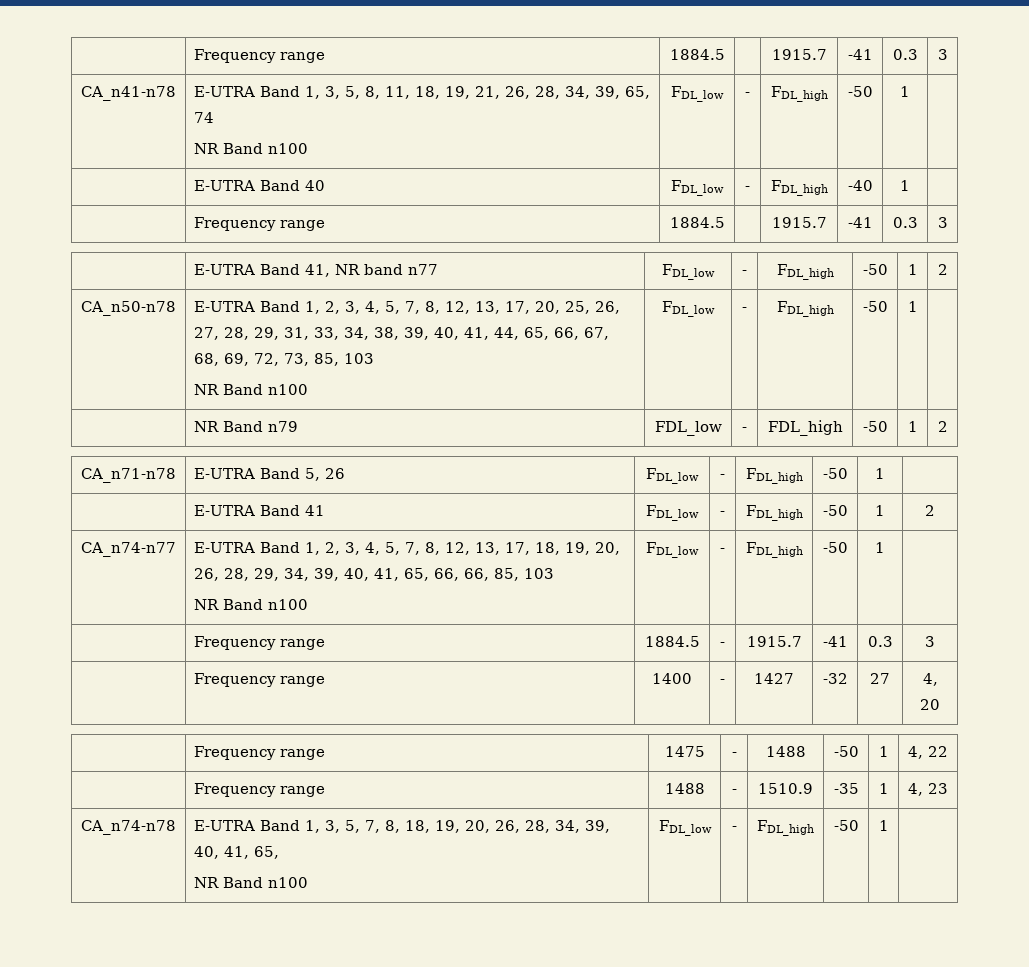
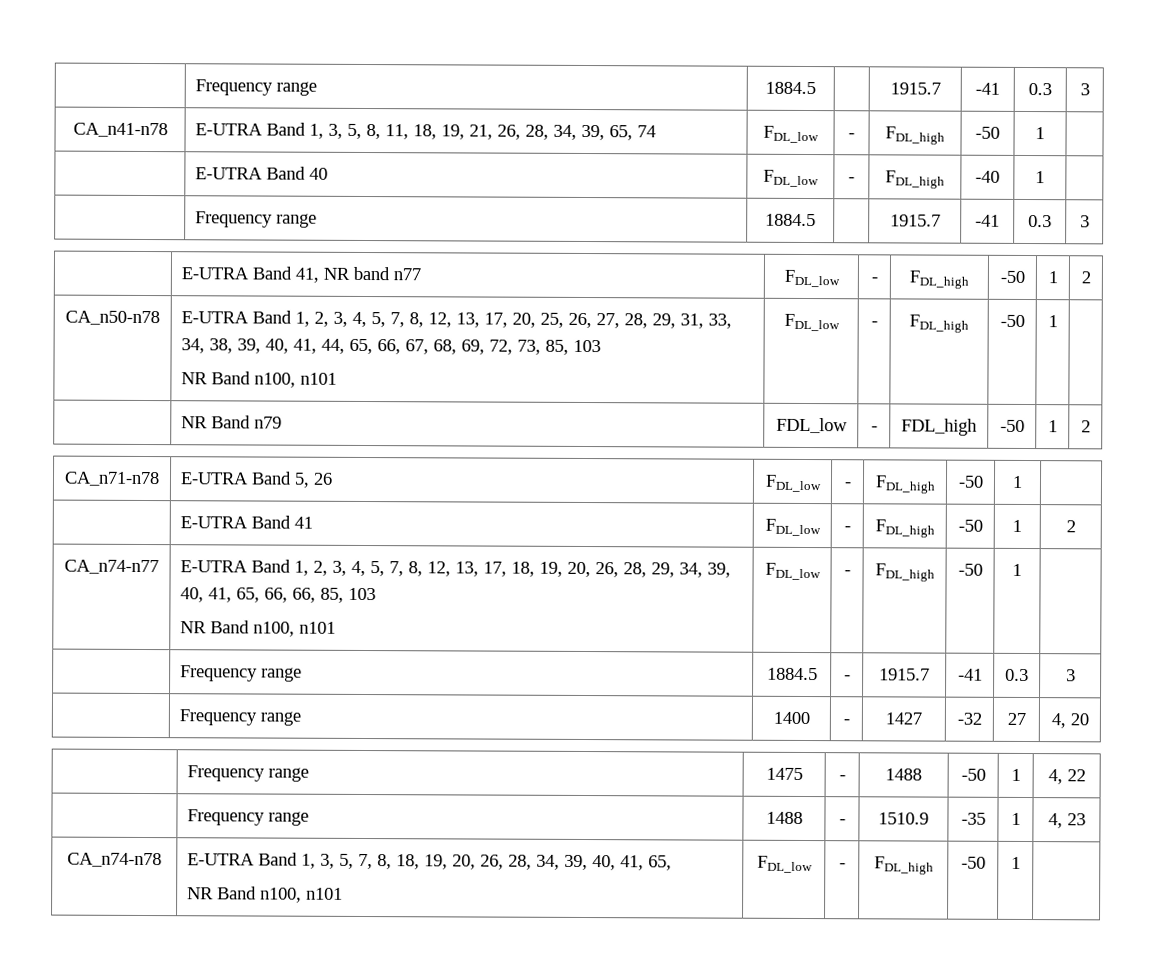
[194,143,309,154] // NR Band n100 -> (657, 131) none
[268,384,309,395] n100 -> [254,372,338,388] n100, n101
[268,599,309,610] n100 -> [253,621,337,637] n100, n101
[268,877,309,888] n100 -> [260,887,344,903] n100, n101

